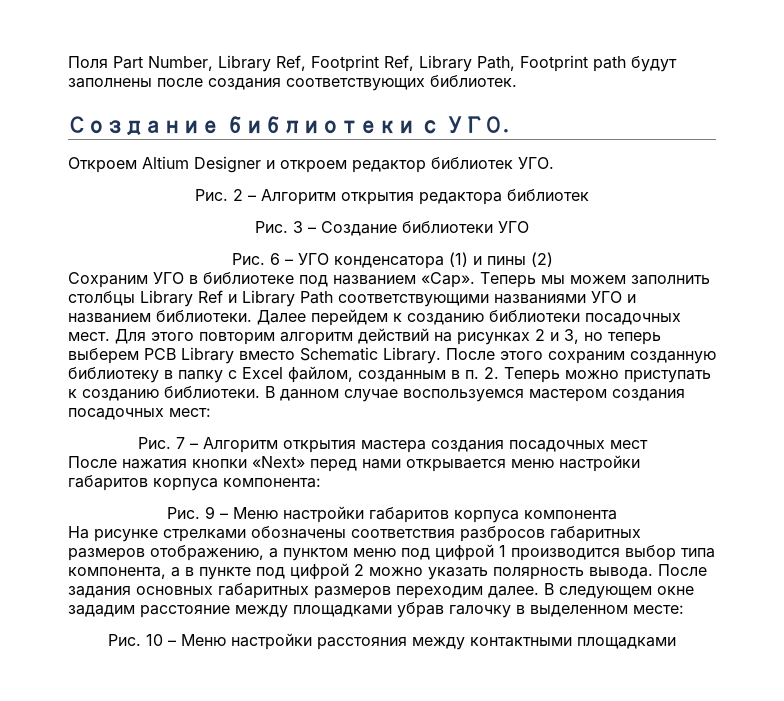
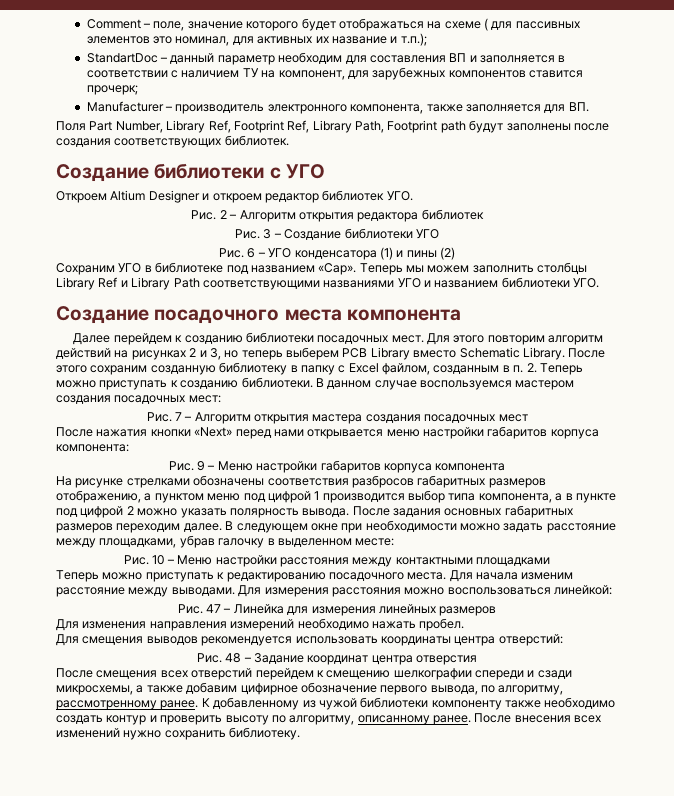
(68, 62) none -> [86,18,580,31] [86,33,427,46] [86,52,566,65] [86,67,584,80] [86,85,138,95] [86,101,589,114] Comment – поле, значение которого будет отображаться на схеме ( для пассивных элементов это номинал, для активных их название и т.п.); // StandartDoc – данный параметр необходим для составления ВП и заполняется в соответствии с наличием ТУ на компонент, для зарубежных компонентов ставится прочерк; // Manufacturer – производитель электронного компонента, также заполняется для ВП. //
[445,116,509,134] УГО. -> [285,164,325,179] УГО
[156,310,252,322] библиотеки. -> [501,277,600,288] [56,306,461,324] библиотеки УГО. // Создание посадочного места компонента //
[68,605,392,618] зададим расстояние между площадками -> [341,520,616,533] [56,538,177,548] при необходимости можно задать расстояние между площадками,
(676, 643) none -> [56,570,574,582] [56,585,612,597] [177,604,497,616] [56,618,465,631] [56,634,563,646] [196,653,478,665] [56,668,572,680] [56,682,564,695] [56,697,616,710] [56,713,602,725] [56,727,301,740] // Теперь можно приступать к редактированию посадочного места. Для начала изменим расстояние между выводами. Для измерения расстояния можно воспользоваться линейкой: // Рис. 47 – Линейка для измерения линейных размеров // Для изменения направления измерений необходимо нажать пробел. // Для смещения выводов рекомендуется использовать координаты центра отверстий: // Рис. 48 – Задание координат центра отверстия // После смещения всех отверстий перейдем к смещению шелкографии спереди и сзади микросхемы, а также добавим цифирное обозначение первого вывода, по алгоритму, рассмотренному ранее. К добавленному из чужой библиотеки компоненту также необходимо создать контур и проверить высоту по алгоритму, описанному ранее. После внесения всех изменений нужно сохранить библиотеку.

